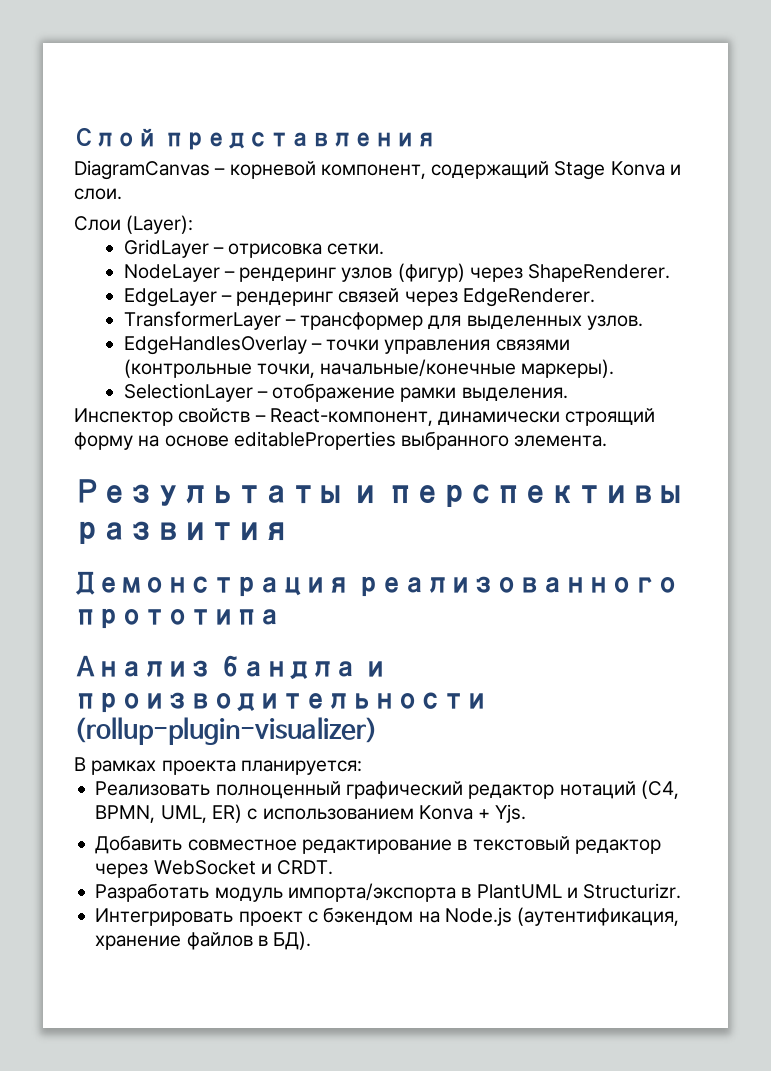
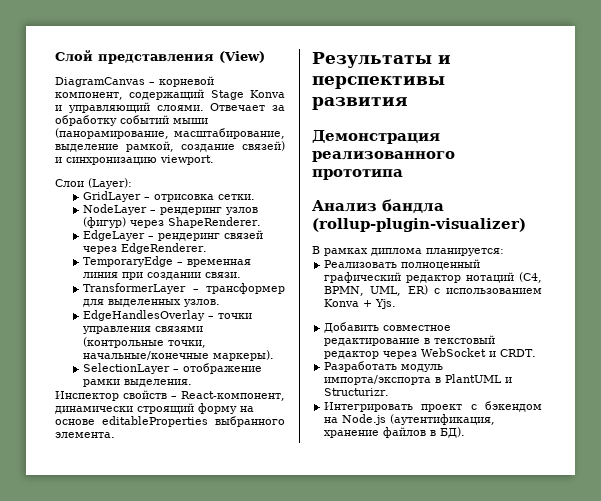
(438, 141) none -> [219,51,265,63] (View)
[74,188,122,200] слои. -> [68,102,285,113] [55,115,208,126] [55,128,285,139] [55,141,285,152] [55,155,214,165] управляющий слоями. Отвечает за обработку событий мыши (панорамирование, масштабирование, выделение рамкой, создание связей) и синхронизацию viewport.
(596, 297) none -> [83,256,252,267] [83,272,242,280] // TemporaryEdge – временная линия при создании связи.
[364,661,388,677] [74,692,488,713] и производительности -> (444, 206) none
[161,760,236,775] проекта -> [371,248,422,256] диплома

